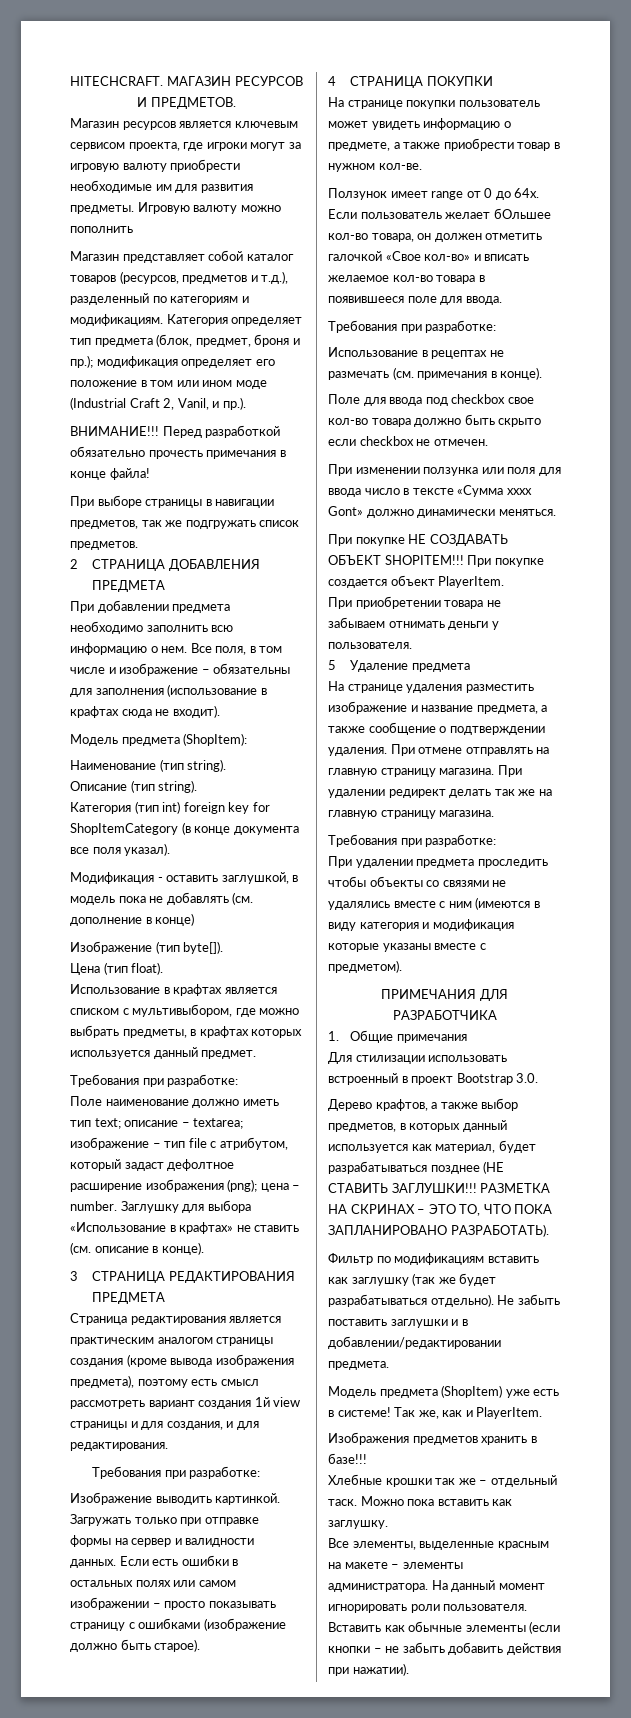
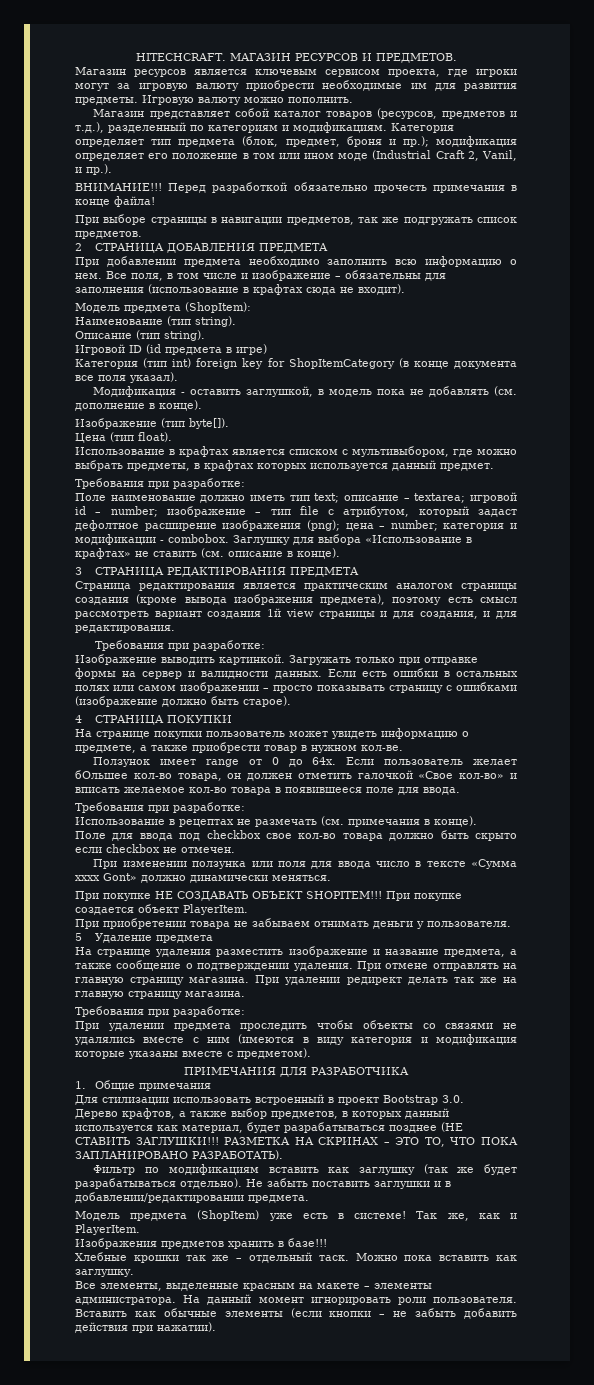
[70,226,133,233] пополнить -> [288,97,353,103] пополнить.
(198, 786) none -> [75,344,267,355] // Игровой ID (id предмета в игре)
[155,913,195,926] конце) -> [159,400,202,411] конце).
(244, 1123) none -> [470,492,517,503] [75,506,158,517] игровой id – number;
[70,1201,117,1211] number. -> [390,520,517,531] [75,534,229,545] number; категория и модификации - combobox.

